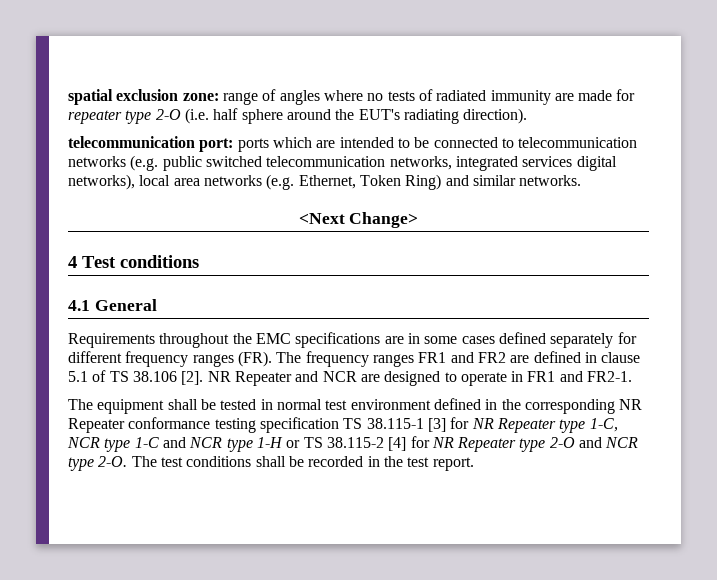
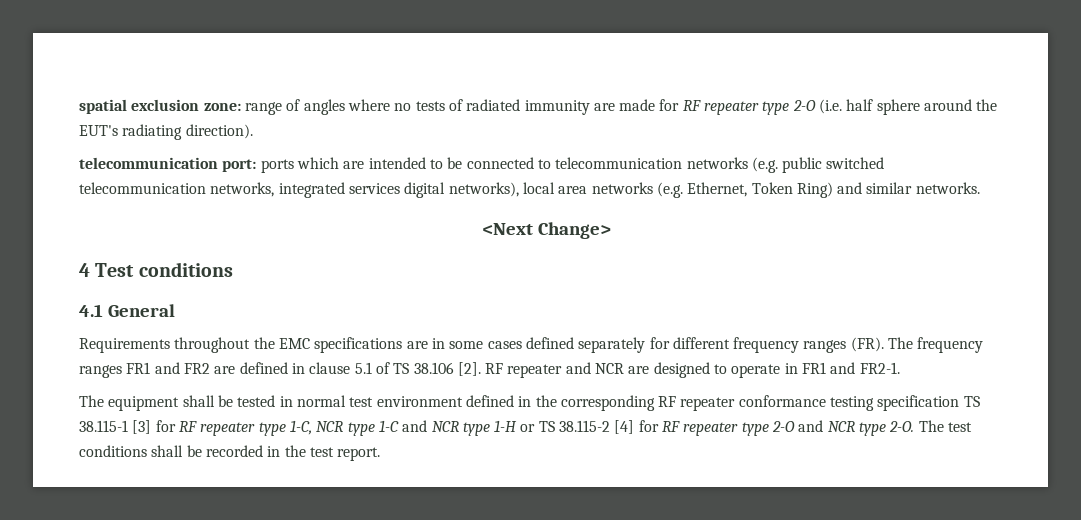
(636, 95) none -> [682,100,701,111] RF
[207,371,292,386] NR Repeater -> [485,363,563,378] RF repeater
[619,399,643,410] [68,418,125,433] NR Repeater -> [658,396,736,411] RF repeater
[471,418,556,433] NR Repeater -> [178,421,256,436] RF repeater
[431,437,517,452] NR Repeater -> [662,421,739,436] RF repeater

